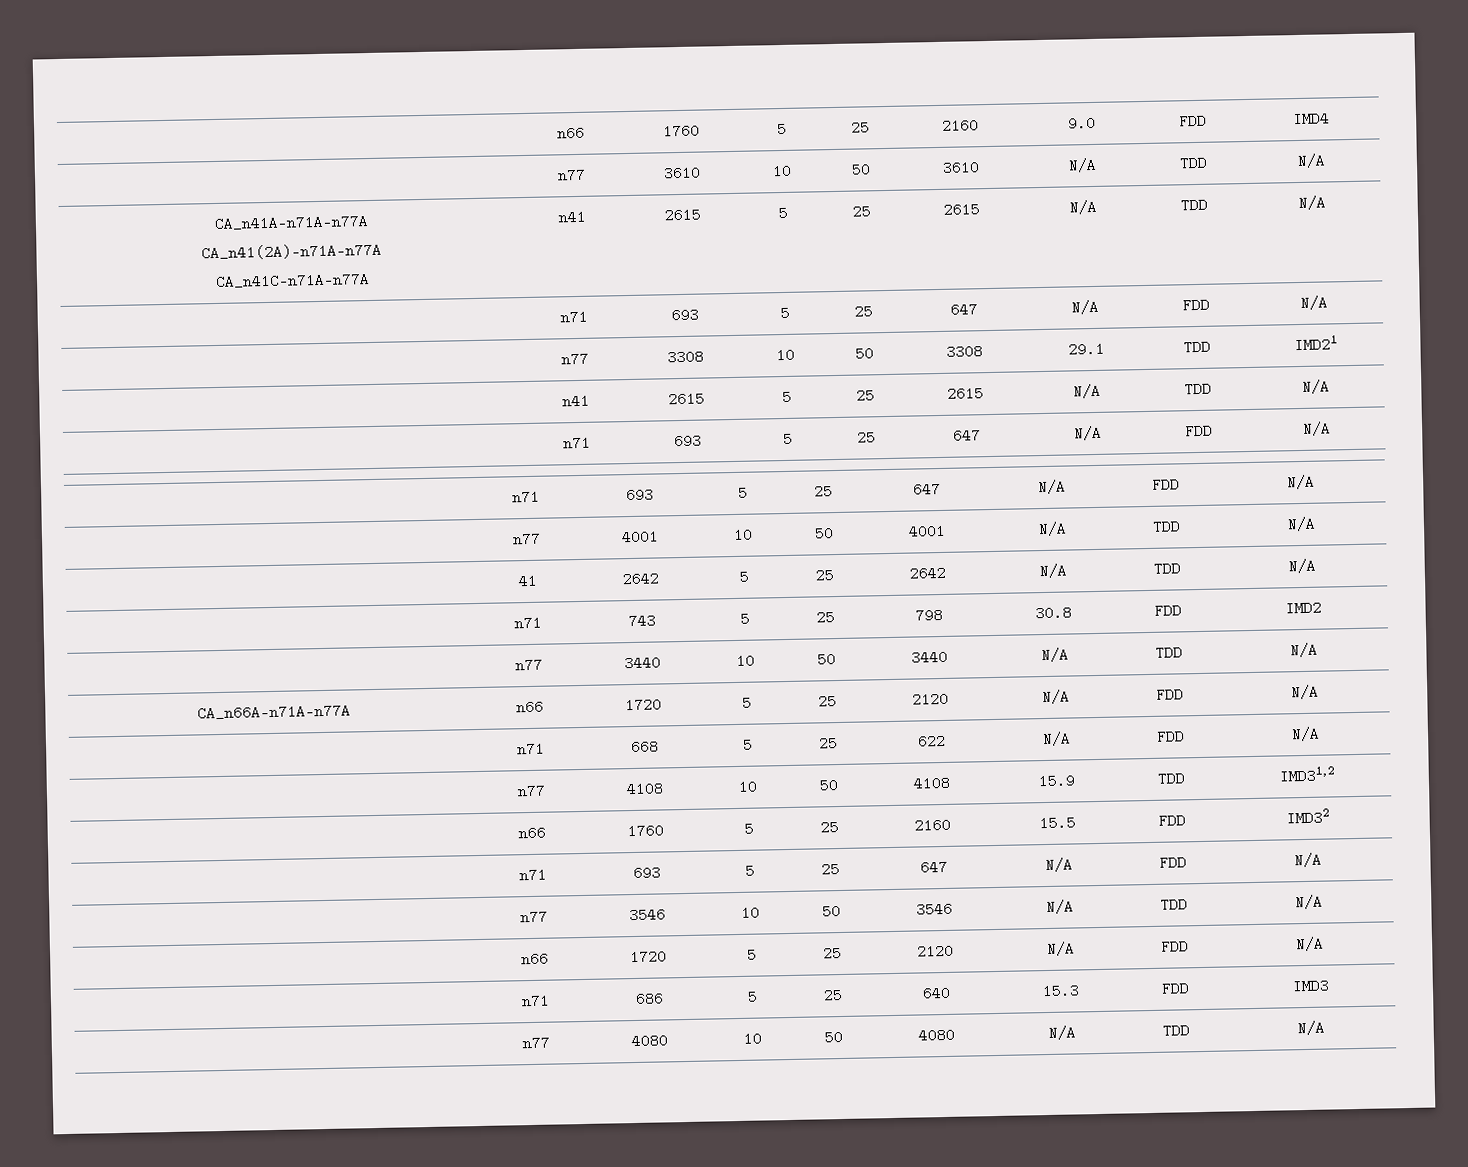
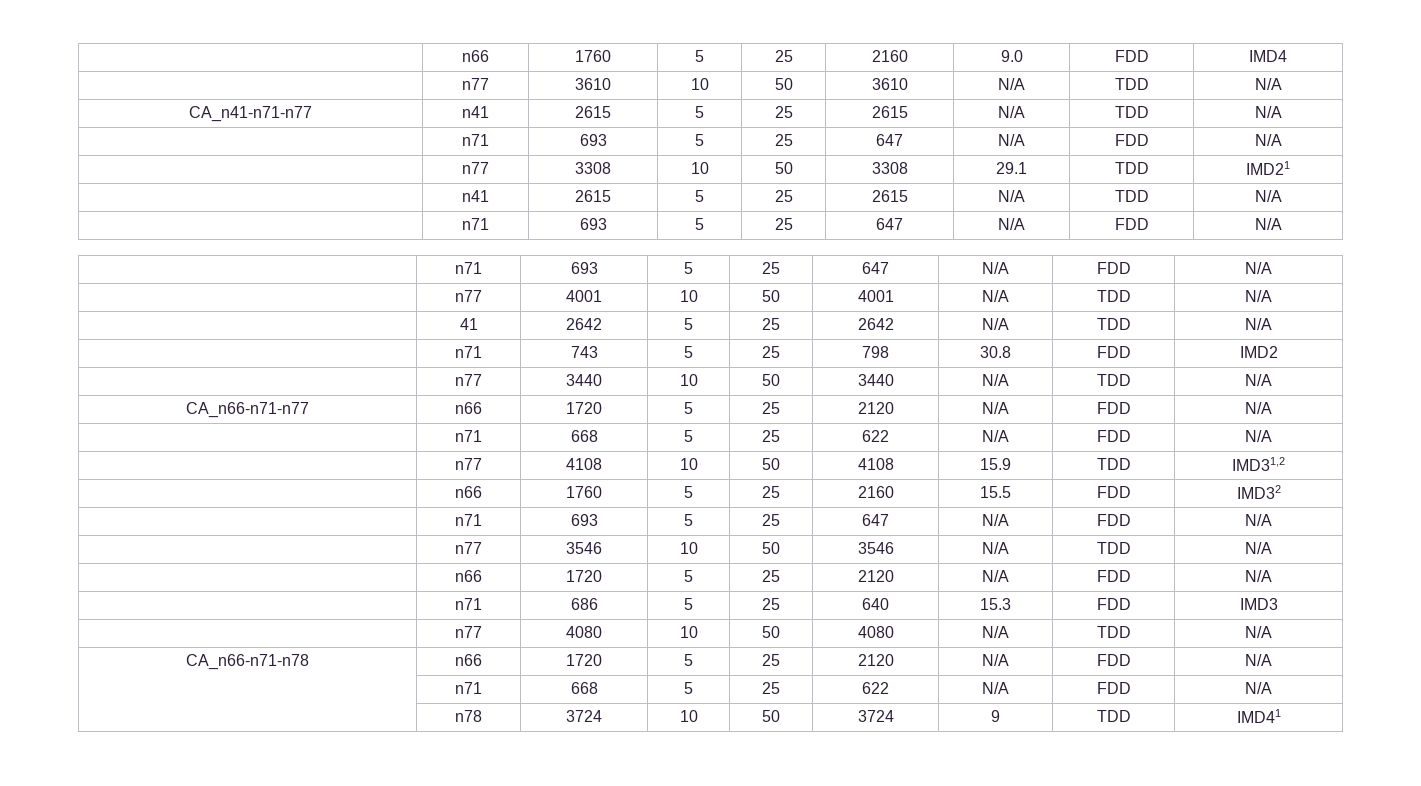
[213,214,369,232] [201,242,382,261] [214,272,370,289] CA_n41A-n71A-n77A // CA_n41(2A)-n71A-n77A // CA_n41C-n71A-n77A -> [189,106,312,122] CA_n41-n71-n77
[197,703,351,721] CA_n66A-n71A-n77A -> [186,402,309,418] CA_n66-n71-n77
(1325, 1028) none -> [186,654,309,670] [455,654,482,666] [566,654,602,666] [684,654,693,666] [762,654,780,666] [857,654,894,666] [982,654,1009,666] [1096,654,1131,666] [1245,654,1272,666] [455,682,482,694] [570,682,598,694] [684,682,693,694] [762,682,780,694] [862,682,889,694] [982,682,1009,694] [1096,682,1131,694] [1245,682,1272,694] [455,710,482,722] [566,710,602,722] [679,710,698,722] [762,710,780,722] [857,710,894,722] [991,710,1000,722] [1096,710,1131,722] [1236,709,1281,723] // CA_n66-n71-n78 | n66 | 1720 | 5 | 25 | 2120 | N/A | FDD | N/A // | n71 | 668 | 5 | 25 | 622 | N/A | FDD | N/A // | n78 | 3724 | 10 | 50 | 3724 | 9 | TDD | IMD41

